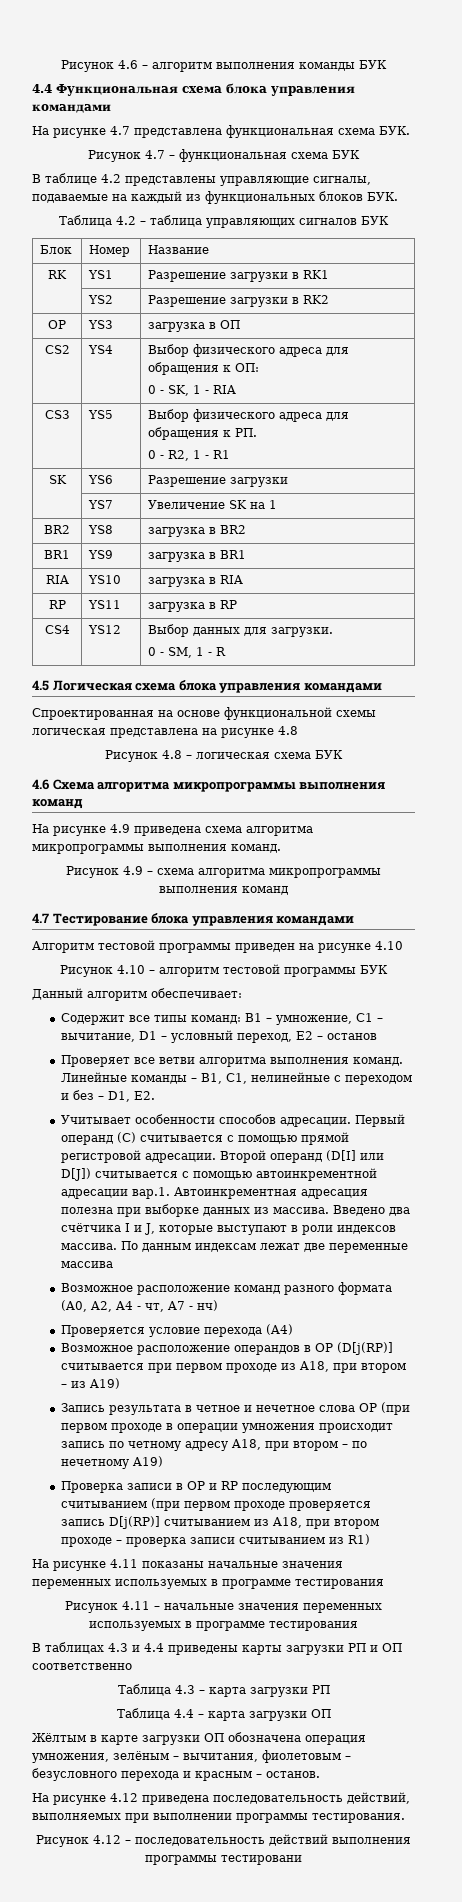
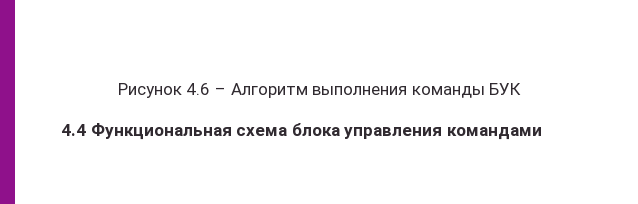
[152,62,212,72] алгоритм -> [230,83,308,98] Алгоритм
[32,125,410,138] [88,149,360,162] [32,173,371,186] [32,191,398,204] [59,215,389,228] [40,245,73,254] [89,245,131,257] [148,245,210,254] [48,270,67,279] [88,270,114,279] [148,270,330,282] [88,295,114,304] [148,295,330,307] [48,320,66,329] [88,320,114,329] [148,320,241,332] [44,345,70,354] [88,345,114,354] [148,344,350,357] [148,362,260,375] [148,385,237,396] [44,410,70,419] [88,410,114,419] [148,409,350,422] [148,427,258,440] [148,450,231,461] [48,475,67,484] [88,475,114,484] [148,475,289,487] [88,500,114,509] [148,500,278,509] [44,525,70,534] [88,525,114,534] [148,525,247,537] [44,550,70,559] [88,550,114,559] [148,550,247,562] [45,575,69,584] [88,575,122,584] [148,575,244,587] [48,600,66,609] [88,600,122,609] [148,600,238,612] [44,625,70,634] [88,625,122,634] [148,624,334,637] [148,647,227,658] [32,680,382,693] [32,707,376,720] [32,726,298,738] [105,750,343,762] [32,779,386,792] [32,799,83,809] [32,824,313,836] [32,844,281,854] [66,866,381,878] [159,886,288,895] [32,913,355,926] [32,940,403,953] [60,964,388,977] [32,988,242,1001] [60,1013,383,1025] [60,1030,377,1043] [60,1055,403,1067] [60,1072,412,1085] [60,1090,155,1102] [60,1114,405,1127] [60,1132,349,1145] [60,1150,384,1163] [60,1168,377,1181] [60,1187,368,1199] [60,1204,410,1217] [60,1223,396,1235] [60,1241,408,1253] [60,1261,113,1268] [60,1282,392,1295] [60,1300,218,1312] [60,1324,293,1337] [60,1342,393,1355] [60,1361,406,1373] [60,1378,120,1389] [60,1402,410,1415] [60,1423,393,1433] [60,1439,367,1451] [60,1456,163,1469] [60,1481,331,1493] [60,1498,371,1511] [60,1516,379,1529] [60,1534,370,1547] [32,1559,343,1571] [32,1579,384,1589] [65,1601,382,1613] [89,1621,358,1631] [32,1642,402,1655] [32,1663,132,1670] [117,1684,330,1697] [116,1708,331,1721] [32,1732,366,1745] [32,1750,351,1763] [32,1768,320,1781] [32,1792,410,1805] [32,1813,405,1823] [36,1834,411,1847] [145,1855,302,1865] // На рисунке 4.7 представлена функциональная схема БУК. // Рисунок 4.7 – функциональная схема БУК // В таблице 4.2 представлены управляющие сигналы, подаваемые на каждый из функциональных блоков БУК. // Таблица 4.2 – таблица управляющих сигналов БУК // Блок | Номер | Название // RK | YS1 | Разрешение загрузки в RK1 // | YS2 | Разрешение загрузки в RK2 // OP | YS3 | загрузка в ОП // CS2 | YS4 | Выбор физического адреса для обращения к ОП: // 0 - SK, 1 - RIA // CS3 | YS5 | Выбор физического адреса для обращения к РП. // 0 - R2, 1 - R1 // SK | YS6 | Разрешение загрузки // | YS7 | Увеличение SK на 1 // BR2 | YS8 | загрузка в BR2 // BR1 | YS9 | загрузка в BR1 // RIA | YS10 | загрузка в RIA // RP | YS11 | загрузка в RP // CS4 | YS12 | Выбор данных для загрузки. // 0 - SM, 1 - R // 4.5 Логическая схема блока управления командами // Спроектированная на основе функциональной схемы логическая представлена на рисунке 4.8 // Рисунок 4.8 – логическая схема БУК // 4.6 Схема алгоритма микропрограммы выполнения команд // На рисунке 4.9 приведена схема алгоритма микропрограммы выполнения команд. // Рисунок 4.9 – схема алгоритма микропрограммы выполнения команд // 4.7 Тестирование блока управления командами // Алгоритм тестовой программы приведен на рисунке 4.10 // Рисунок 4.10 – алгоритм тестовой программы БУК // Данный алгоритм обеспечивает: // Содержит все типы команд: B1 – умножение, C1 – вычитание, D1 – условный переход, E2 – останов // Проверяет все ветви алгоритма выполнения команд. Линейные команды – B1, C1, нелинейные с переходом и без – D1, E2. // Учитывает особенности способов адресации. Первый операнд (C) считывается с помощью прямой регистровой адресации. Второй операнд (D[I] или D[J]) считывается с помощью автоинкрементной адресации вар.1. Автоинкрементная адресация полезна при выборке данных из массива. Введено два счётчика I и J, которые выступают в роли индексов массива. По данным индексам лежат две переменные массива // Возможное расположение команд разного формата (A0, A2, A4 - чт, A7 - нч) // Проверяется условие перехода (A4) // Возможное расположение операндов в OP (D[j(RP)] считывается при первом проходе из A18, при втором – из A19) // Запись результата в четное и нечетное слова OP (при первом проходе в операции умножения происходит запись по четному адресу A18, при втором – по нечетному A19) // Проверка записи в OP и RP последующим считыванием (при первом проходе проверяется запись D[j(RP)] считыванием из A18, при втором проходе – проверка записи считыванием из R1) // На рисунке 4.11 показаны начальные значения переменных используемых в программе тестирования // Рисунок 4.11 – начальные значения переменных используемых в программе тестирования // В таблицах 4.3 и 4.4 приведены карты загрузки РП и ОП соответственно // Таблица 4.3 – карта загрузки РП // Таблица 4.4 – карта загрузки ОП // Жёлтым в карте загрузки ОП обозначена операция умножения, зелёным – вычитания, фиолетовым – безусловного перехода и красным – останов. // На рисунке 4.12 приведена последовательность действий, выполняемых при выполнении программы тестирования. // Рисунок 4.12 – последовательность действий выполнения программы тестировани -> (542, 133) none

